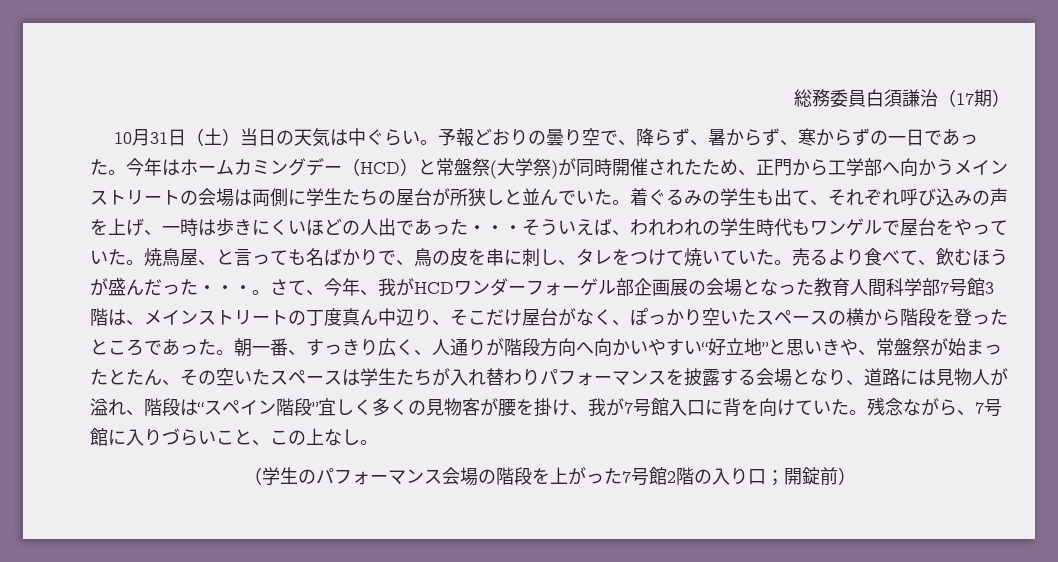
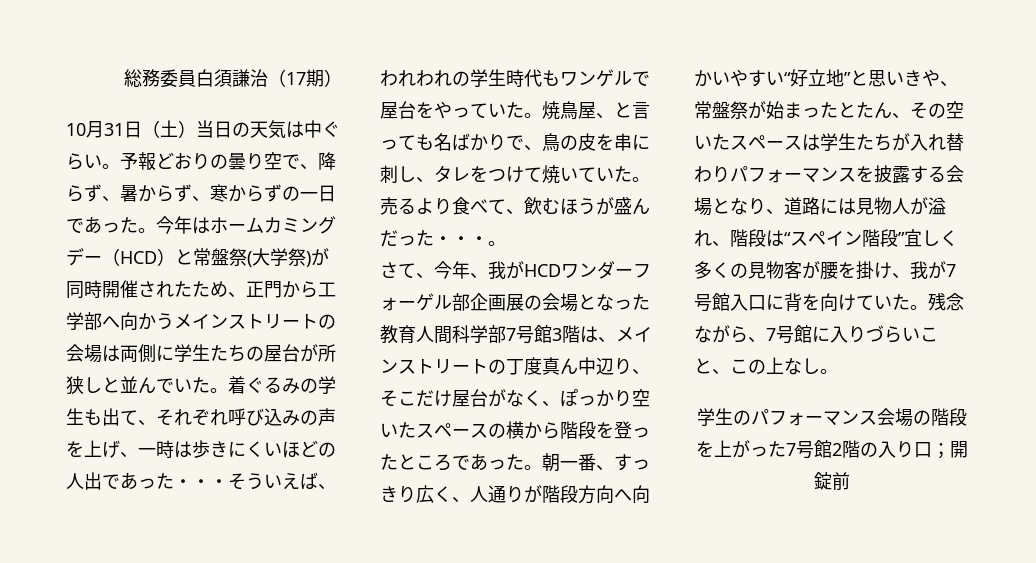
(270, 292) none -> (506, 243) //
[244,467,262,485] （ -> (838, 371) none
[838,467,856,485] ） -> (850, 481) none

